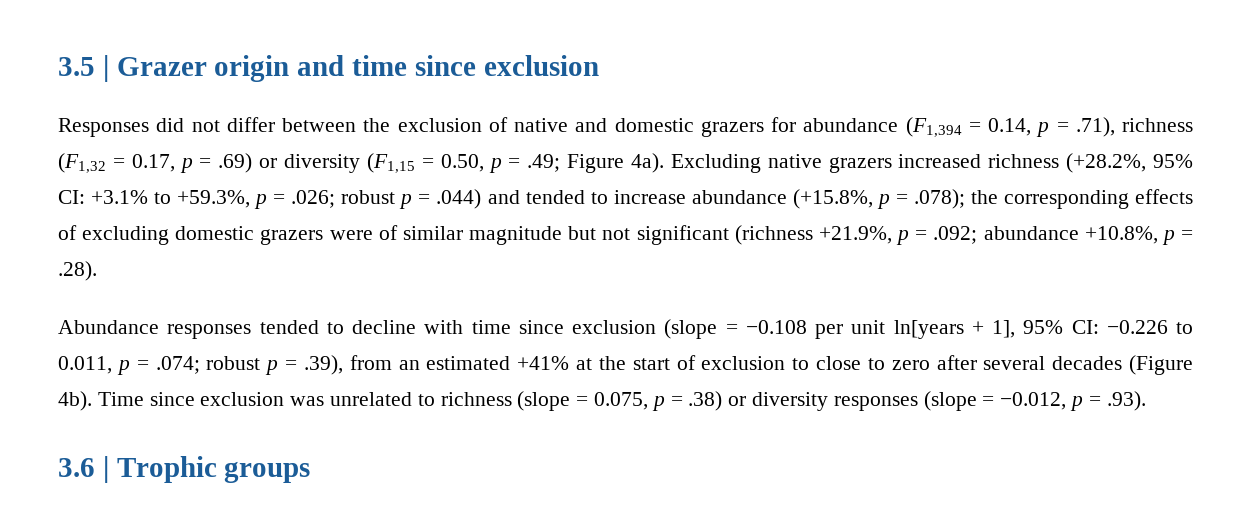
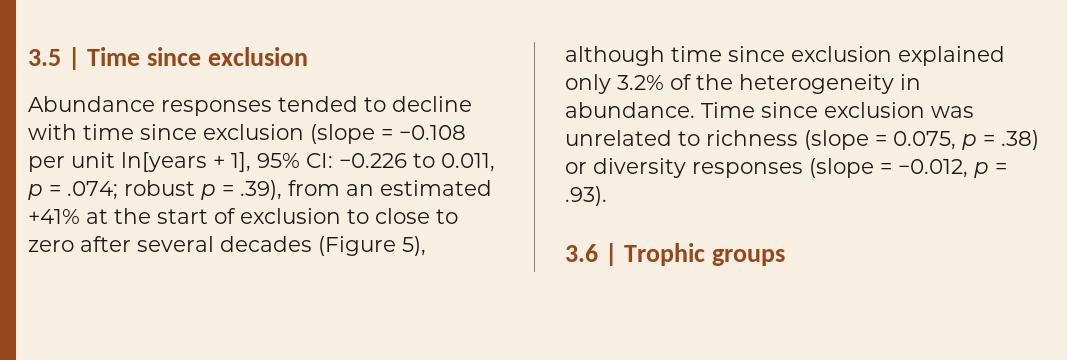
[116,55,599,82] [58,117,1193,137] [58,153,1194,173] [58,189,1193,209] [58,225,1193,245] [58,261,97,281] Grazer origin and time since exclusion // Responses did not differ between the exclusion of native and domestic grazers for abundance (F1,394 = 0.14, p = .71), richness (F1,32 = 0.17, p = .69) or diversity (F1,15 = 0.50, p = .49; Figure 4a). Excluding native grazers increased richness (+28.2%, 95% CI: +3.1% to +59.3%, p = .026; robust p = .044) and tended to increase abundance (+15.8%, p = .078); the corresponding effects of excluding domestic grazers were of similar magnitude but not significant (richness +21.9%, p = .092; abundance +10.8%, p = .28). -> [86,47,308,66] Time since exclusion
[58,391,92,411] 4b). -> [402,236,426,256] [565,46,1005,66] [565,74,921,94] [565,102,695,118] 5), although time since exclusion explained only 3.2% of the heterogeneity in abundance.

